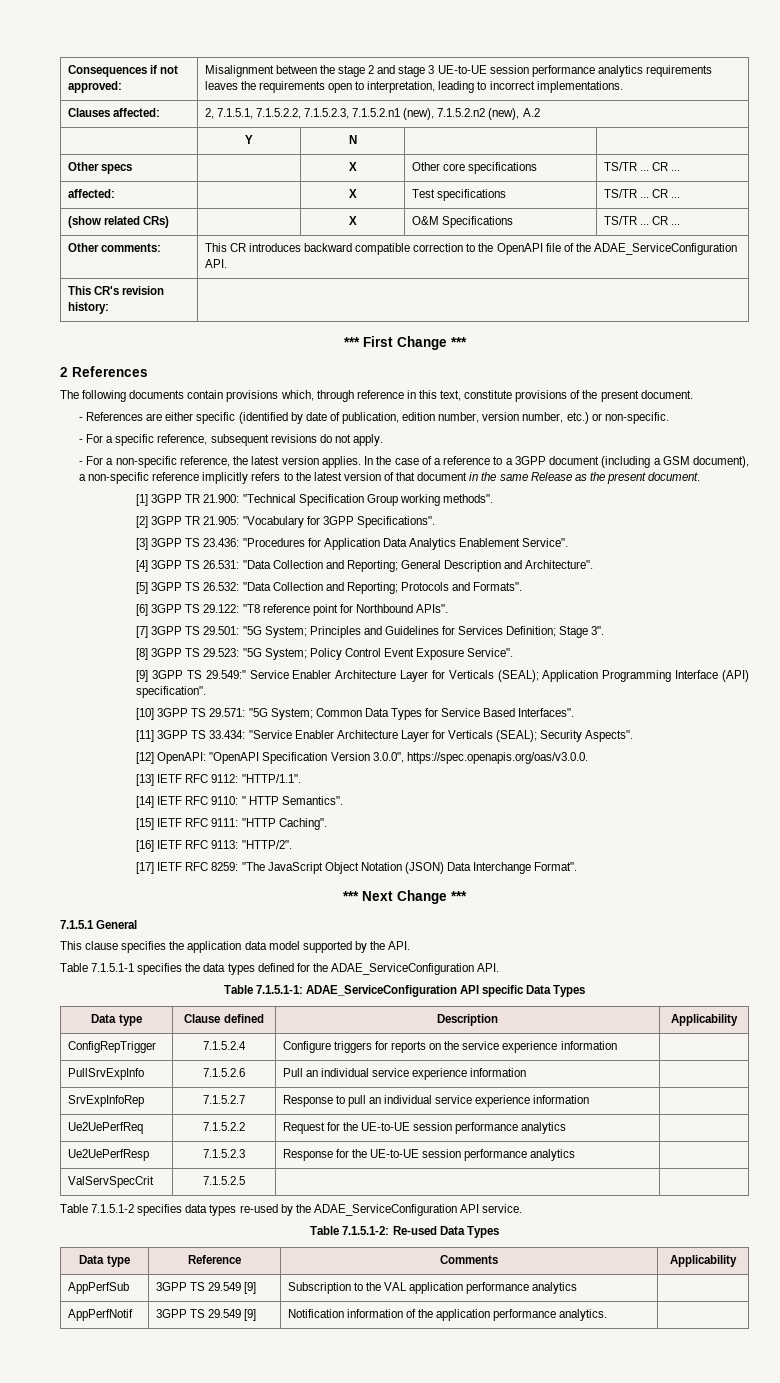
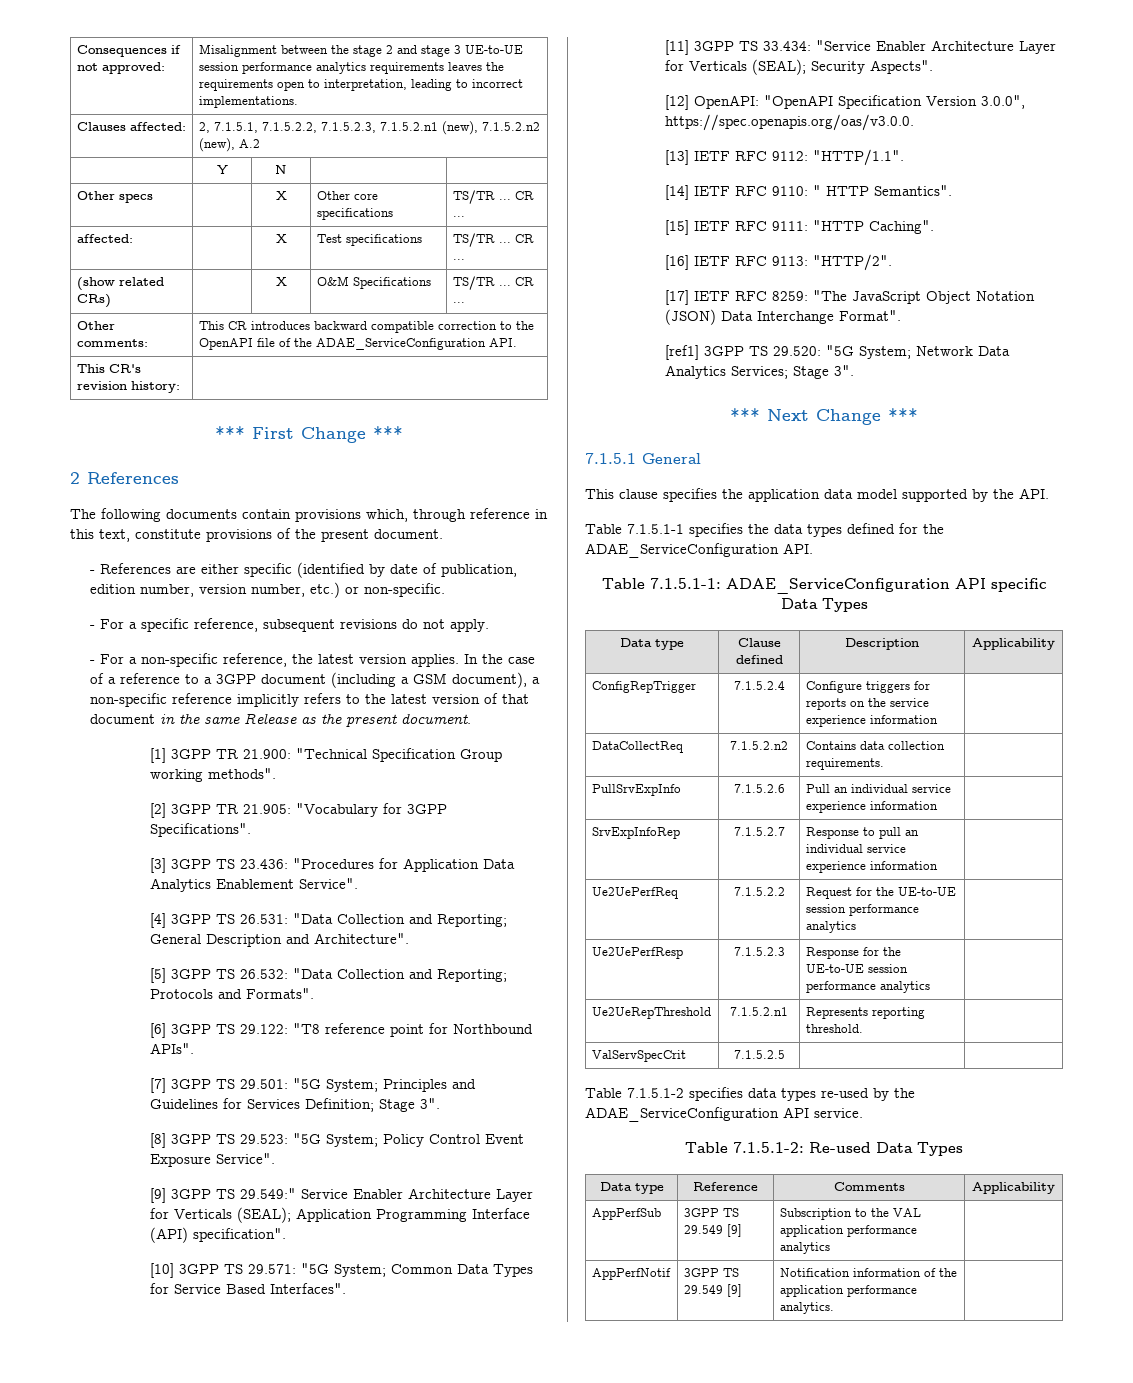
(578, 866) none -> [665,345,1011,360] [665,365,855,379] // [ref1] 3GPP TS 29.520: "5G System; Network Data Analytics Services; Stage 3".
(617, 1045) none -> [591,741,683,753] [730,741,788,750] [805,741,945,750] [805,758,884,770] // DataCollectReq | 7.1.5.2.n2 | Contains data collection requirements. |
(576, 1155) none -> [591,1007,711,1019] [730,1007,788,1016] [805,1007,925,1019] [805,1024,863,1033] // Ue2UeRepThreshold | 7.1.5.2.n1 | Represents reporting threshold. |

